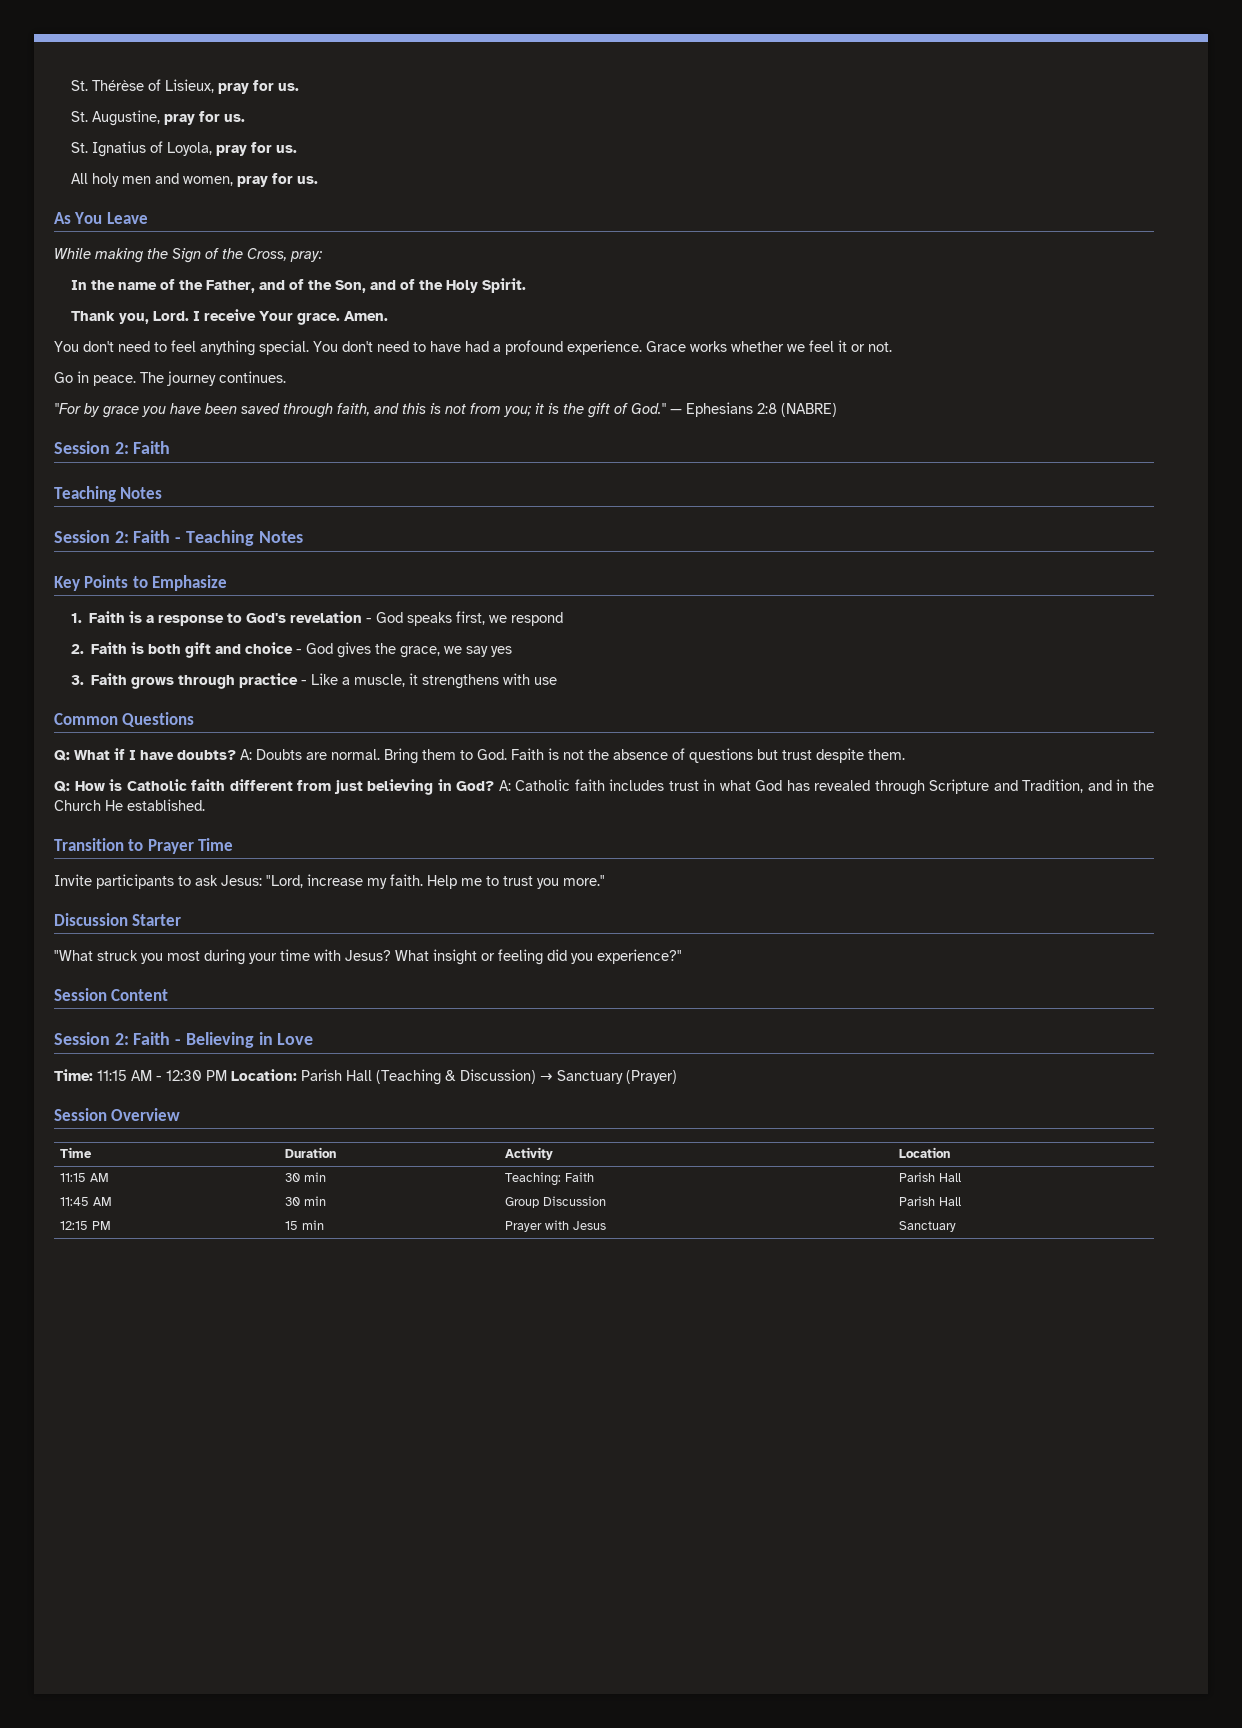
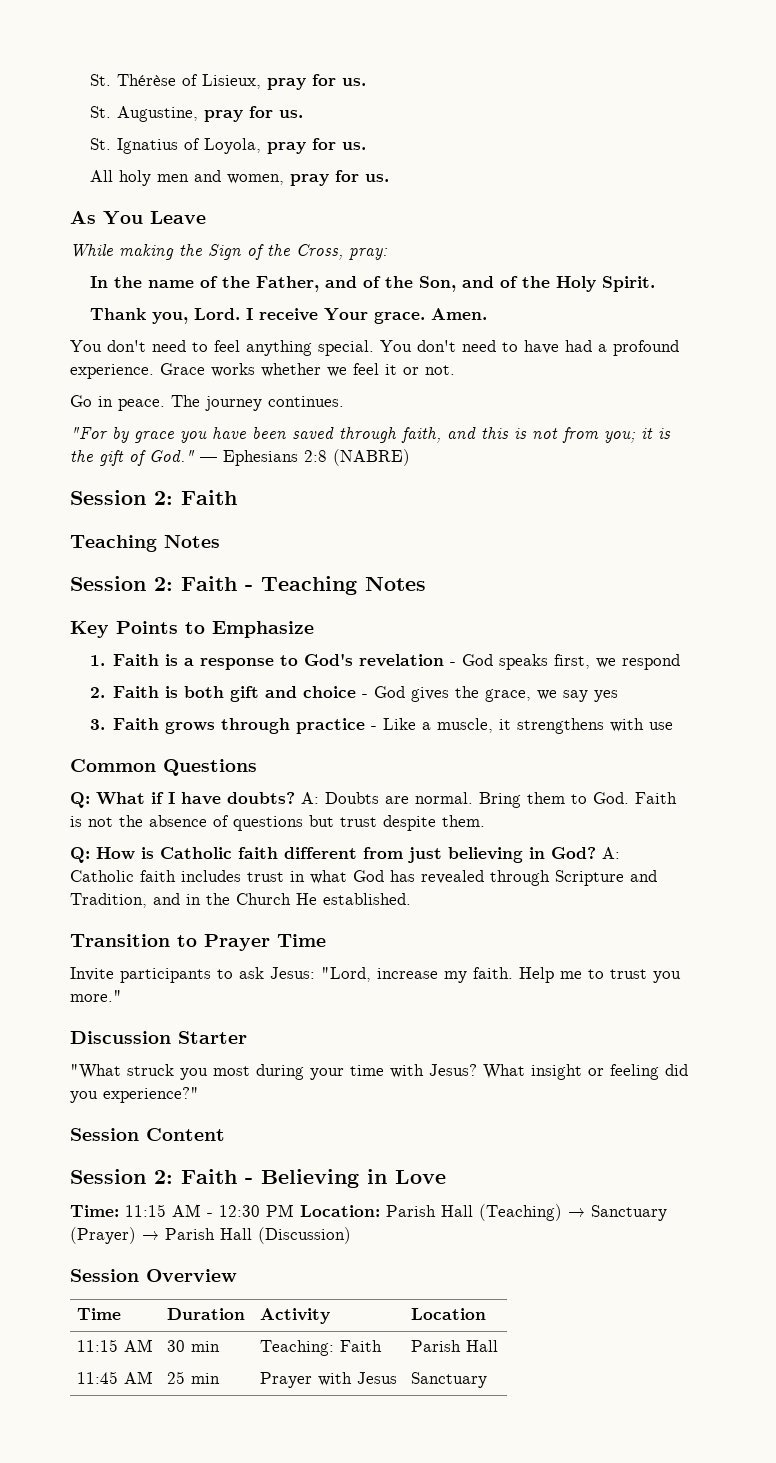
[376,1069,536,1085] (Teaching & Discussion) -> [479,1204,562,1221] (Teaching)
(677, 1077) none -> [142,1227,351,1244] → Parish Hall (Discussion)
[285,1196,327,1206] [505,1196,607,1208] [899,1196,962,1206] [60,1221,112,1230] [285,1221,299,1230] 30 min | Group Discussion | Parish Hall // 12:15 PM | 15 -> [166,1371,185,1384] 25

